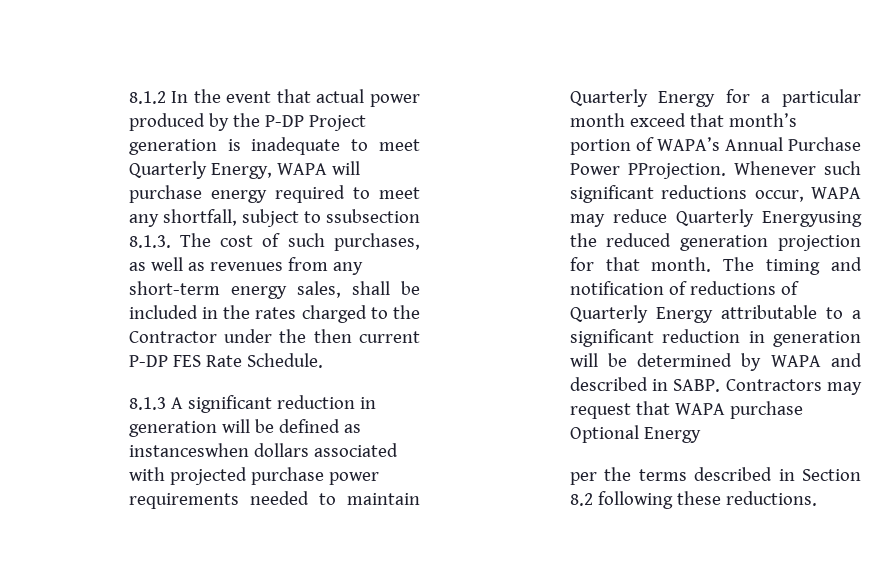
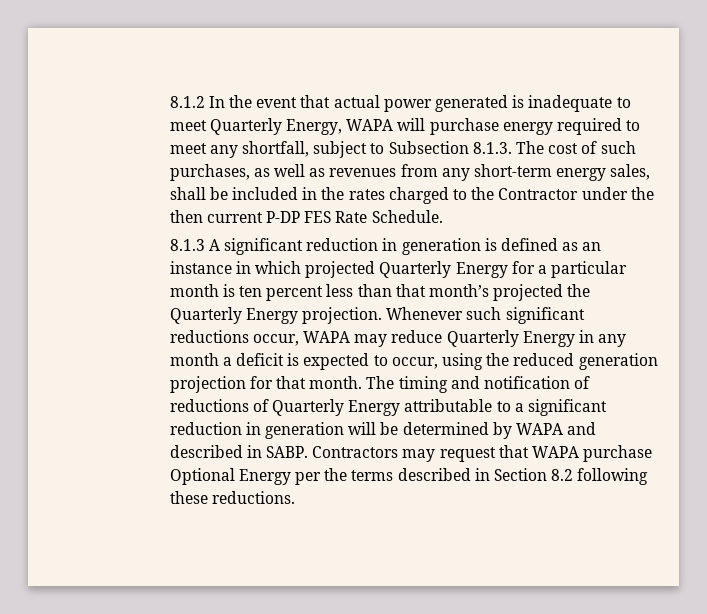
[128,113,366,131] [128,139,217,155] produced by the P-DP Project generation -> [434,95,508,112] generated
[325,209,420,223] ssubsection -> [388,141,469,154] Subsection
[221,419,361,433] [128,443,398,457] [128,467,379,485] [128,491,420,509] will be defined as instanceswhen dollars associated with projected purchase power requirements needed to maintain -> [484,238,602,251] [169,261,376,278] is defined as an instance in which projected
[629,113,797,127] [569,137,861,155] [569,163,726,179] exceed that month’s portion of WAPA’s Annual Purchase Power PProjection. -> [222,284,591,301] [169,307,383,324] is ten percent less than that month’s projected the Quarterly Energy projection.
[762,211,862,227] Energyusing -> [522,330,627,347] [169,353,483,370] Energy in any month a deficit is expected to occur, using
(701, 435) // -> (291, 477) none

